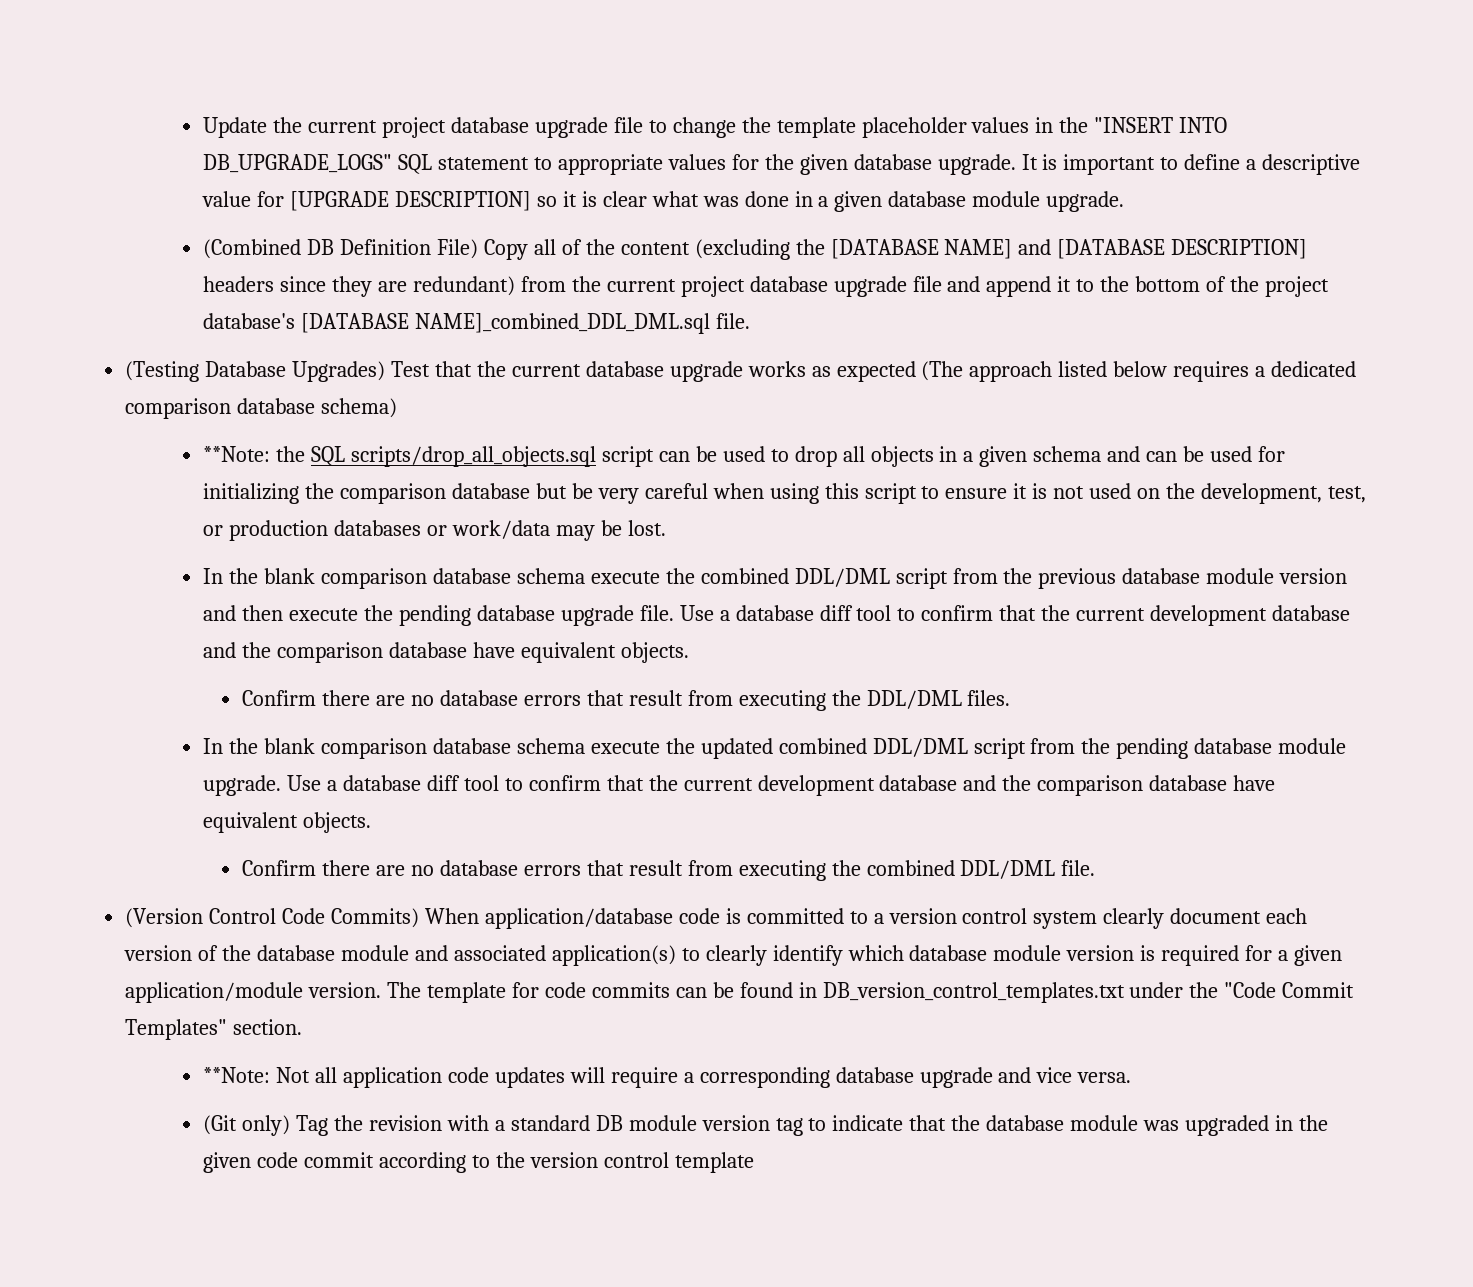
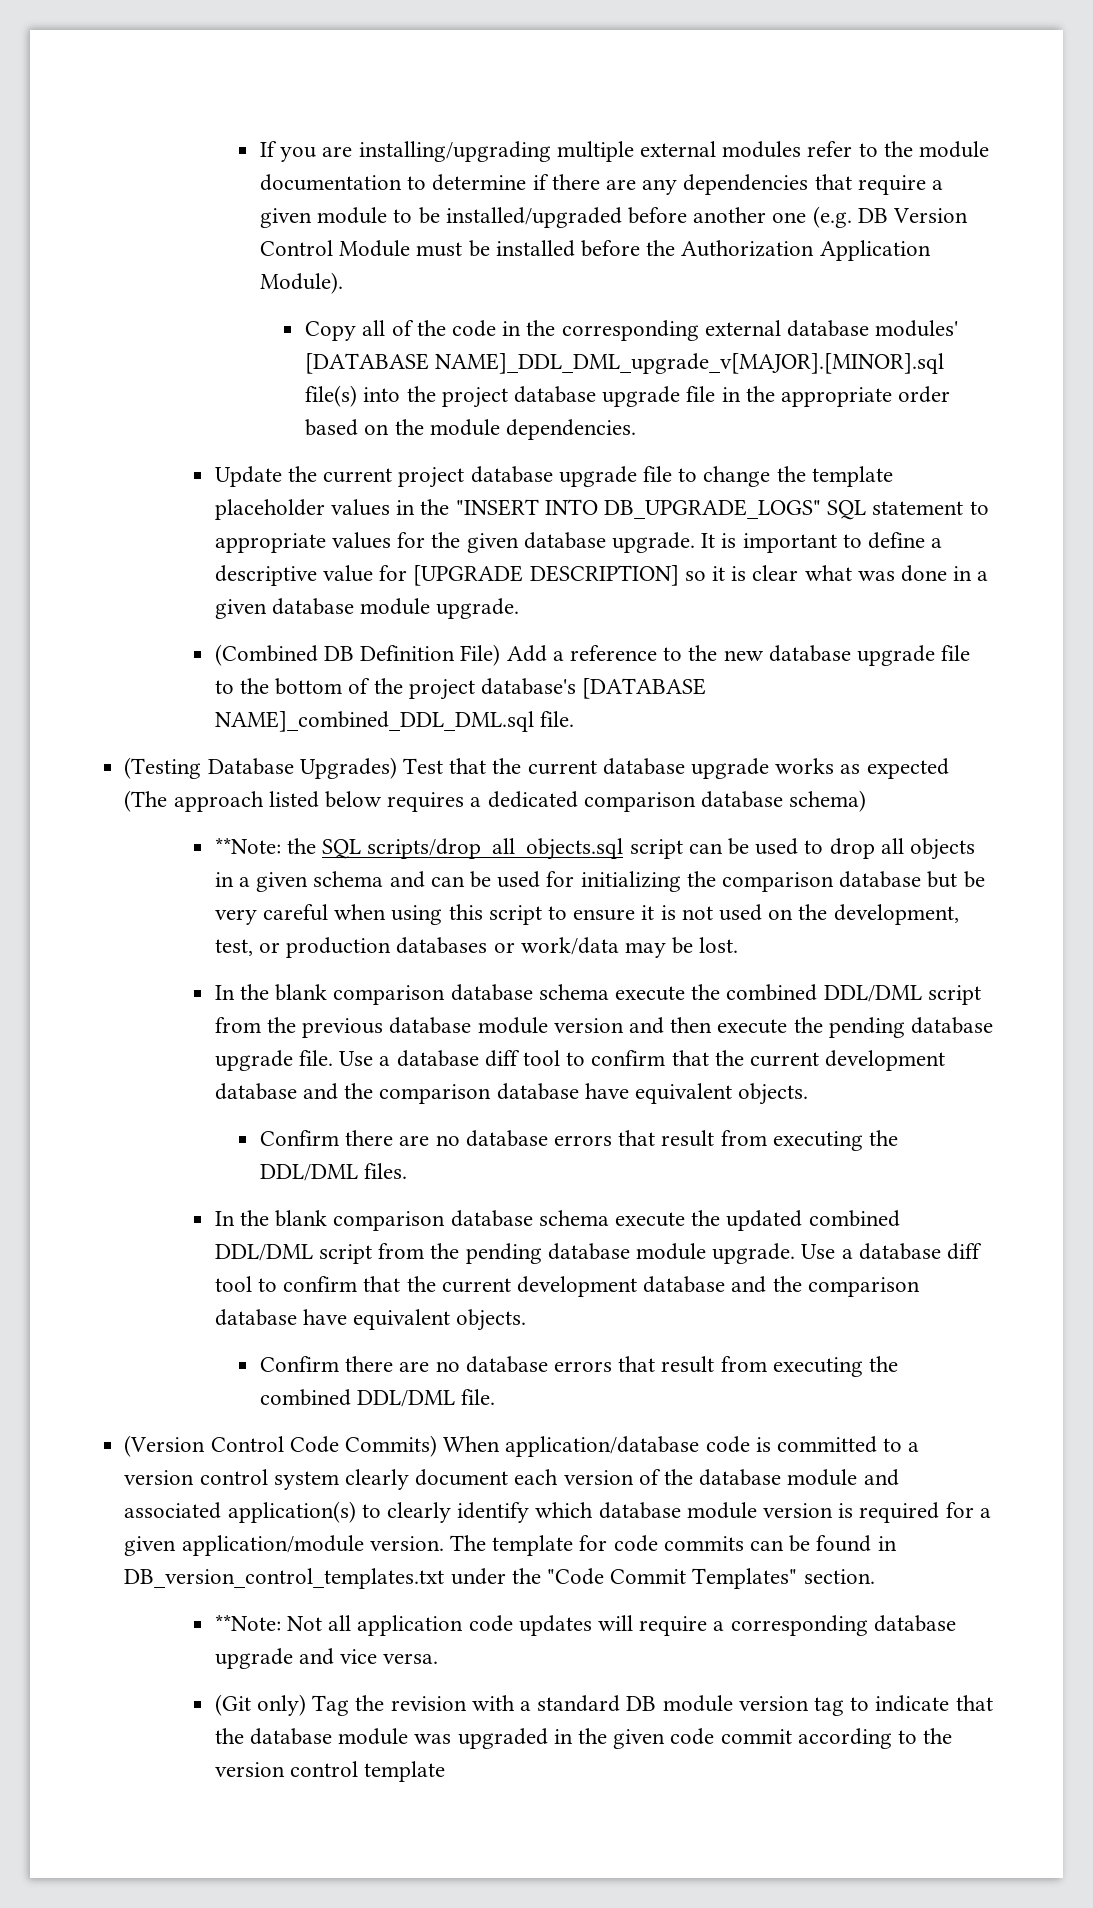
(203, 127) none -> [259,141,990,162] [259,174,944,195] [259,206,969,228] [259,240,931,261] [259,272,343,294] [305,320,959,341] [305,353,945,374] [305,385,951,408] [305,419,637,440] If you are installing/upgrading multiple external modules refer to the module documentation to determine if there are any dependencies that require a given module to be installed/upgraded before another one (e.g. DB Version Control Module must be installed before the Authorization Application Module). // Copy all of the code in the corresponding external database modules' [DATABASE NAME]_DDL_DML_upgrade_v[MAJOR].[MINOR].sql file(s) into the project database upgrade file in the appropriate order based on the module dependencies. //
[483,239,1308,260] [203,276,1072,297] Copy all of the content (excluding the [DATABASE NAME] and [DATABASE DESCRIPTION] headers since they are redundant) from the current project database upgrade file and append it -> [506,645,971,666] Add a reference to the new database upgrade file

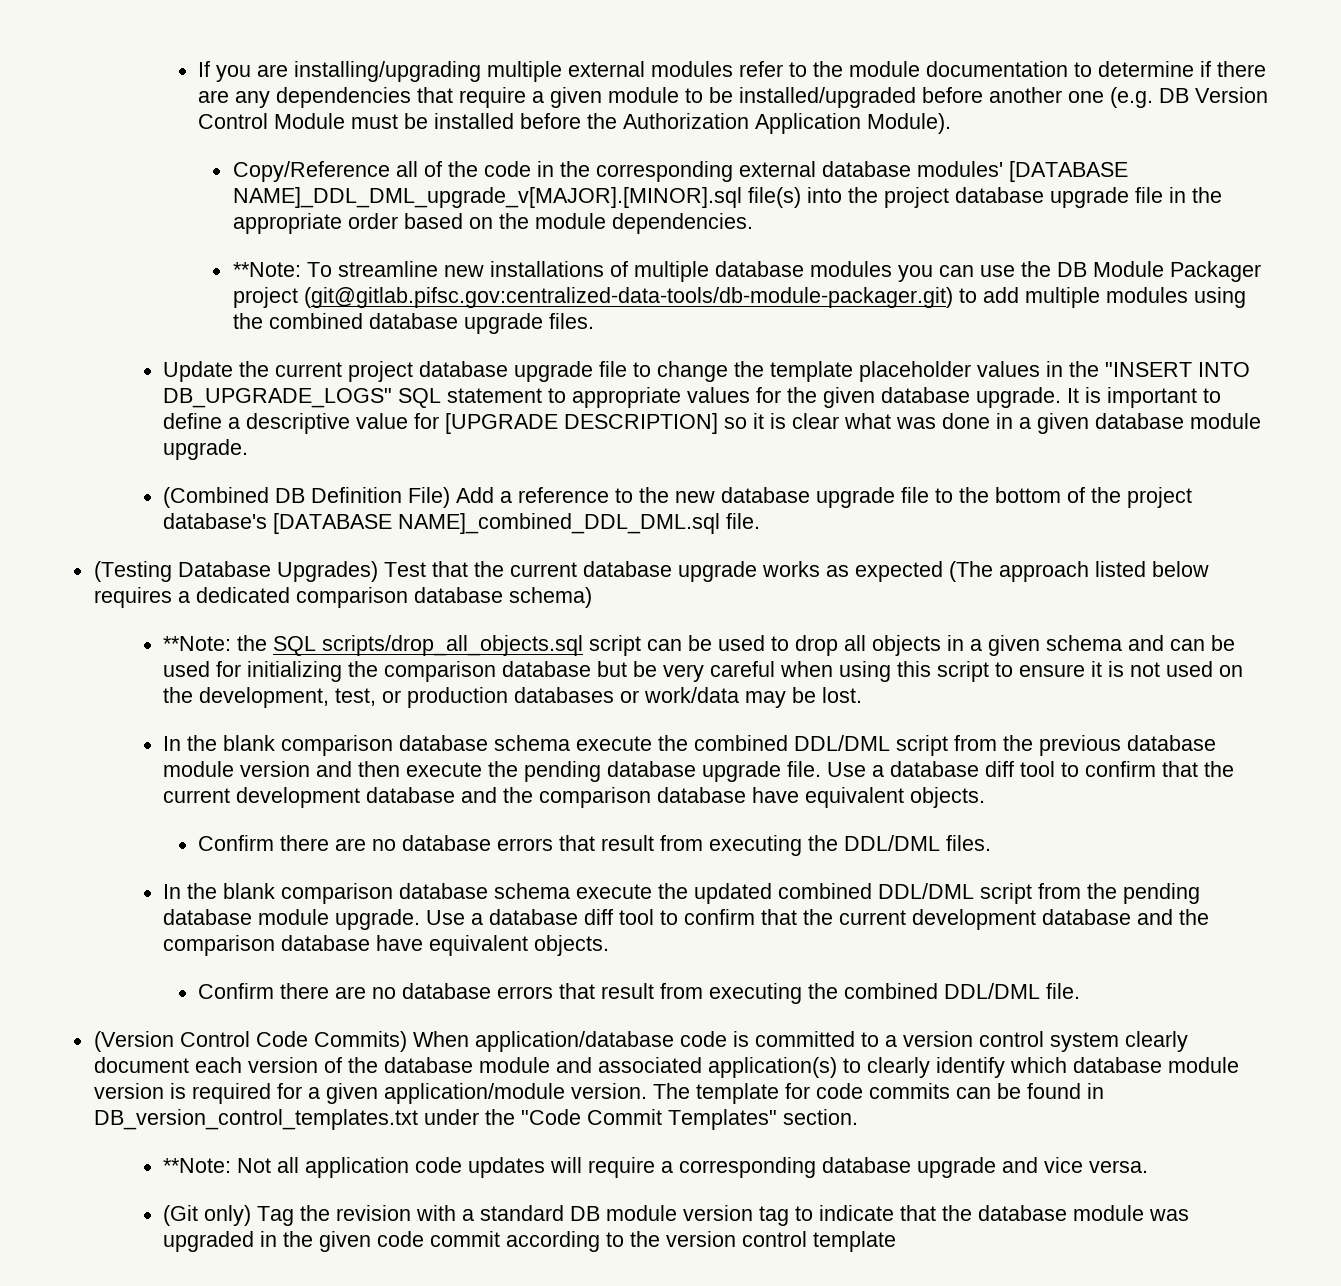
[305,321,357,341] Copy -> [232,161,390,182] Copy/Reference
(637, 429) none -> [232,261,1261,282] [232,287,1246,308] [232,313,594,334] // **Note: To streamline new installations of multiple database modules you can use the DB Module Packager project (git@gitlab.pifsc.gov:centralized-data-tools/db-module-packager.git) to add multiple modules using the combined database upgrade files.

